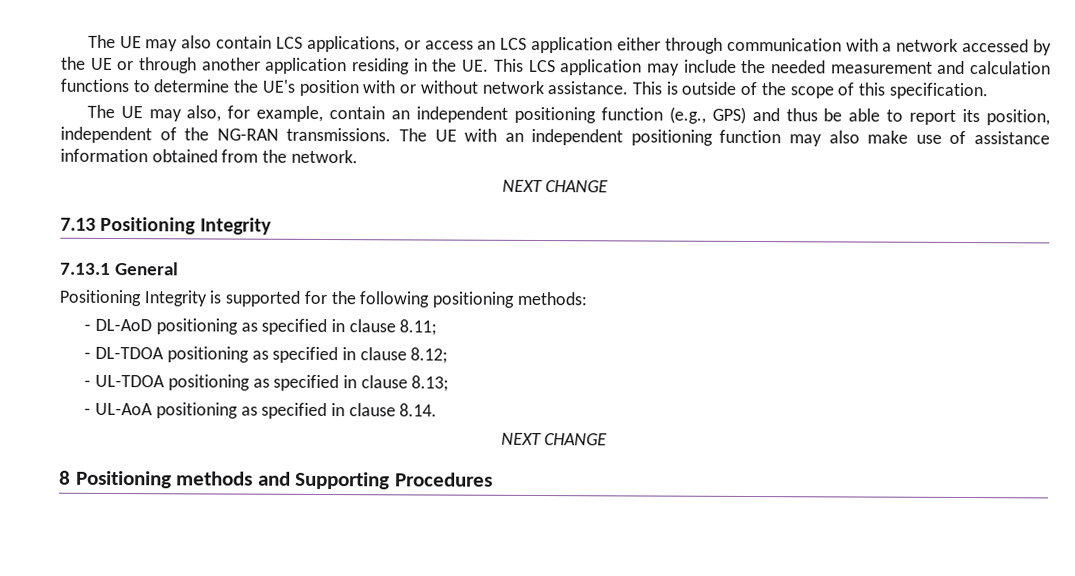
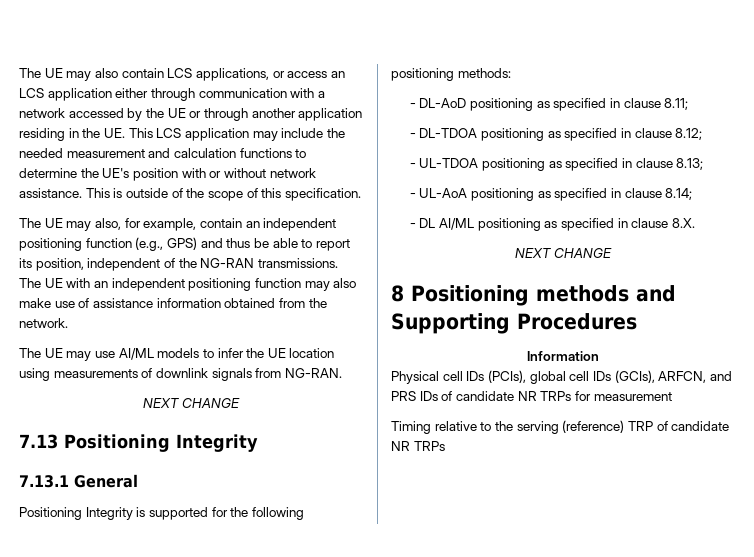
(358, 156) none -> [19,348,335,361] [19,368,342,381] // The UE may use AI/ML models to infer the UE location using measurements of downlink signals from NG-RAN.
[399,403,438,417] 8.14. -> [665,188,693,200] [409,218,695,231] 8.14; // - DL AI/ML positioning as specified in clause 8.X.
(493, 479) none -> [527,351,599,361] [391,370,732,384] [391,391,672,401] [391,420,730,434] [391,441,445,451] // Information // Physical cell IDs (PCIs), global cell IDs (GCIs), ARFCN, and PRS IDs of candidate NR TRPs for measurement // Timing relative to the serving (reference) TRP of candidate NR TRPs

